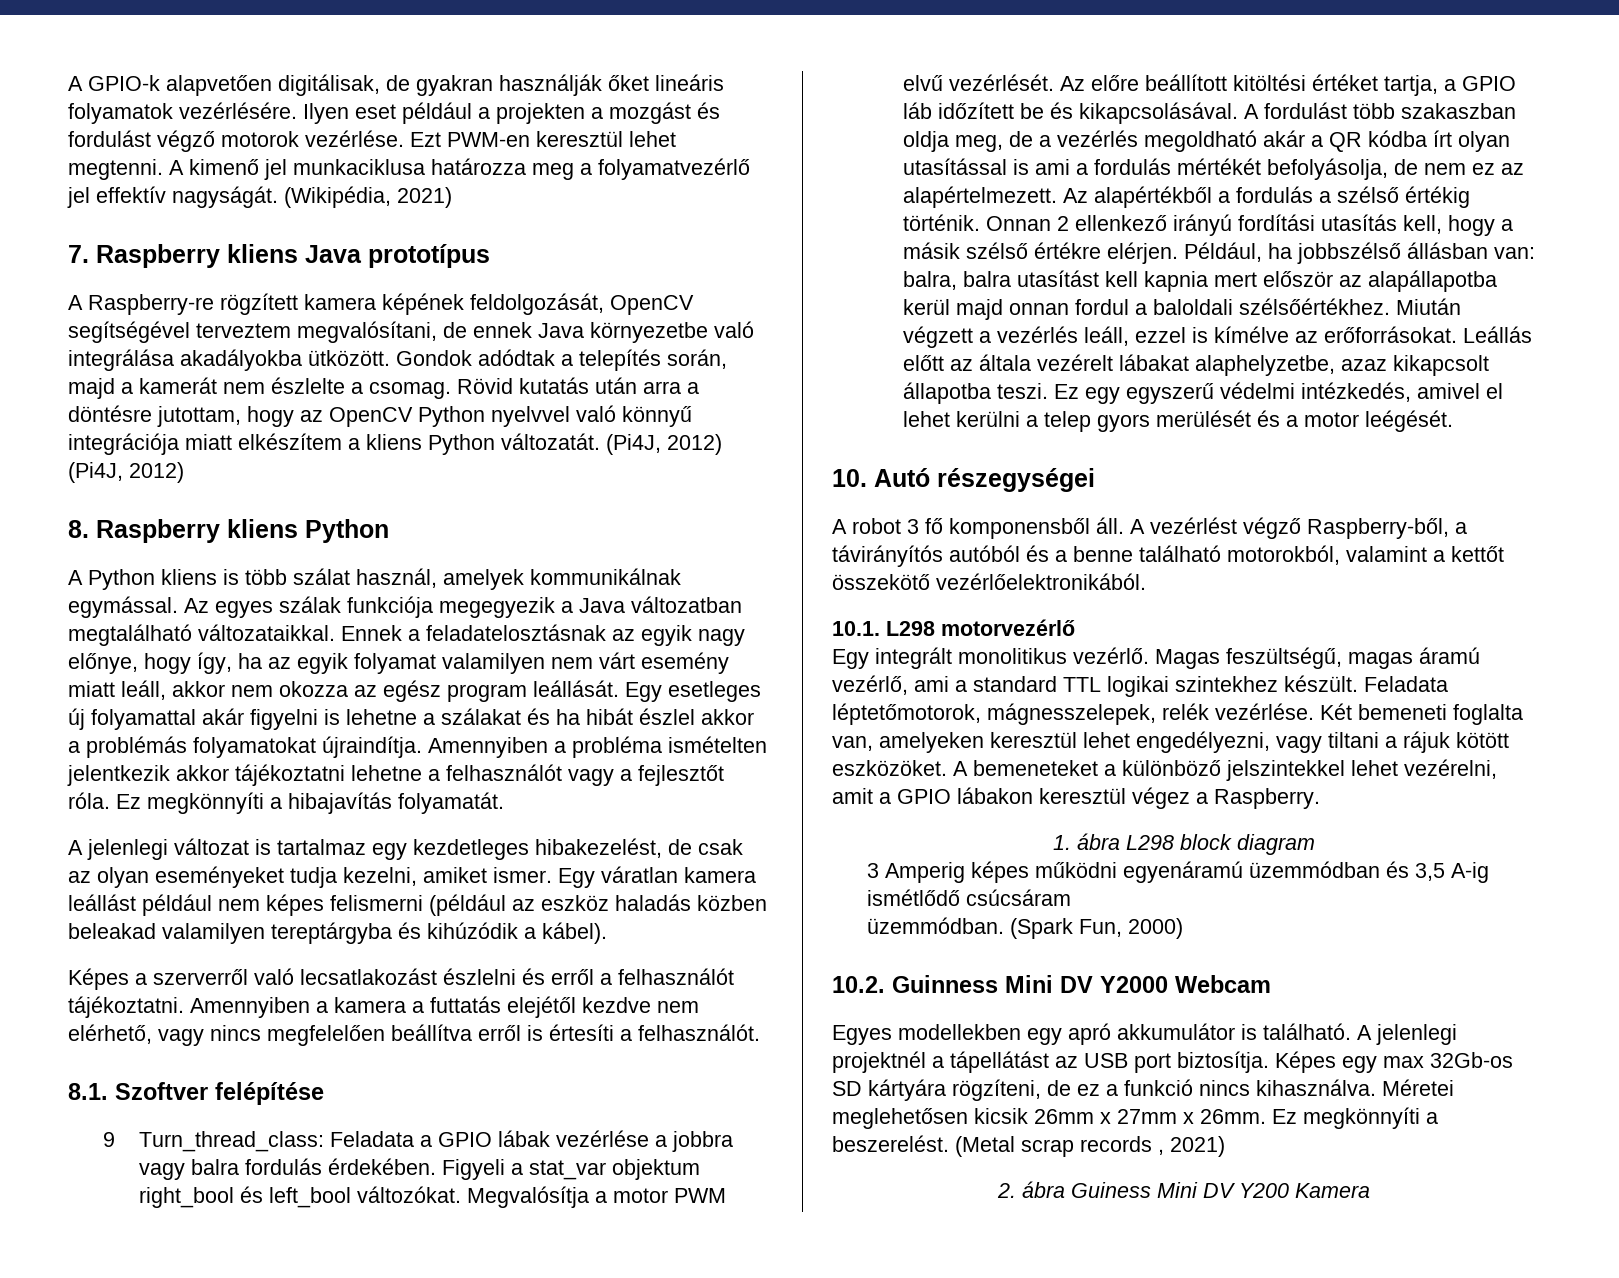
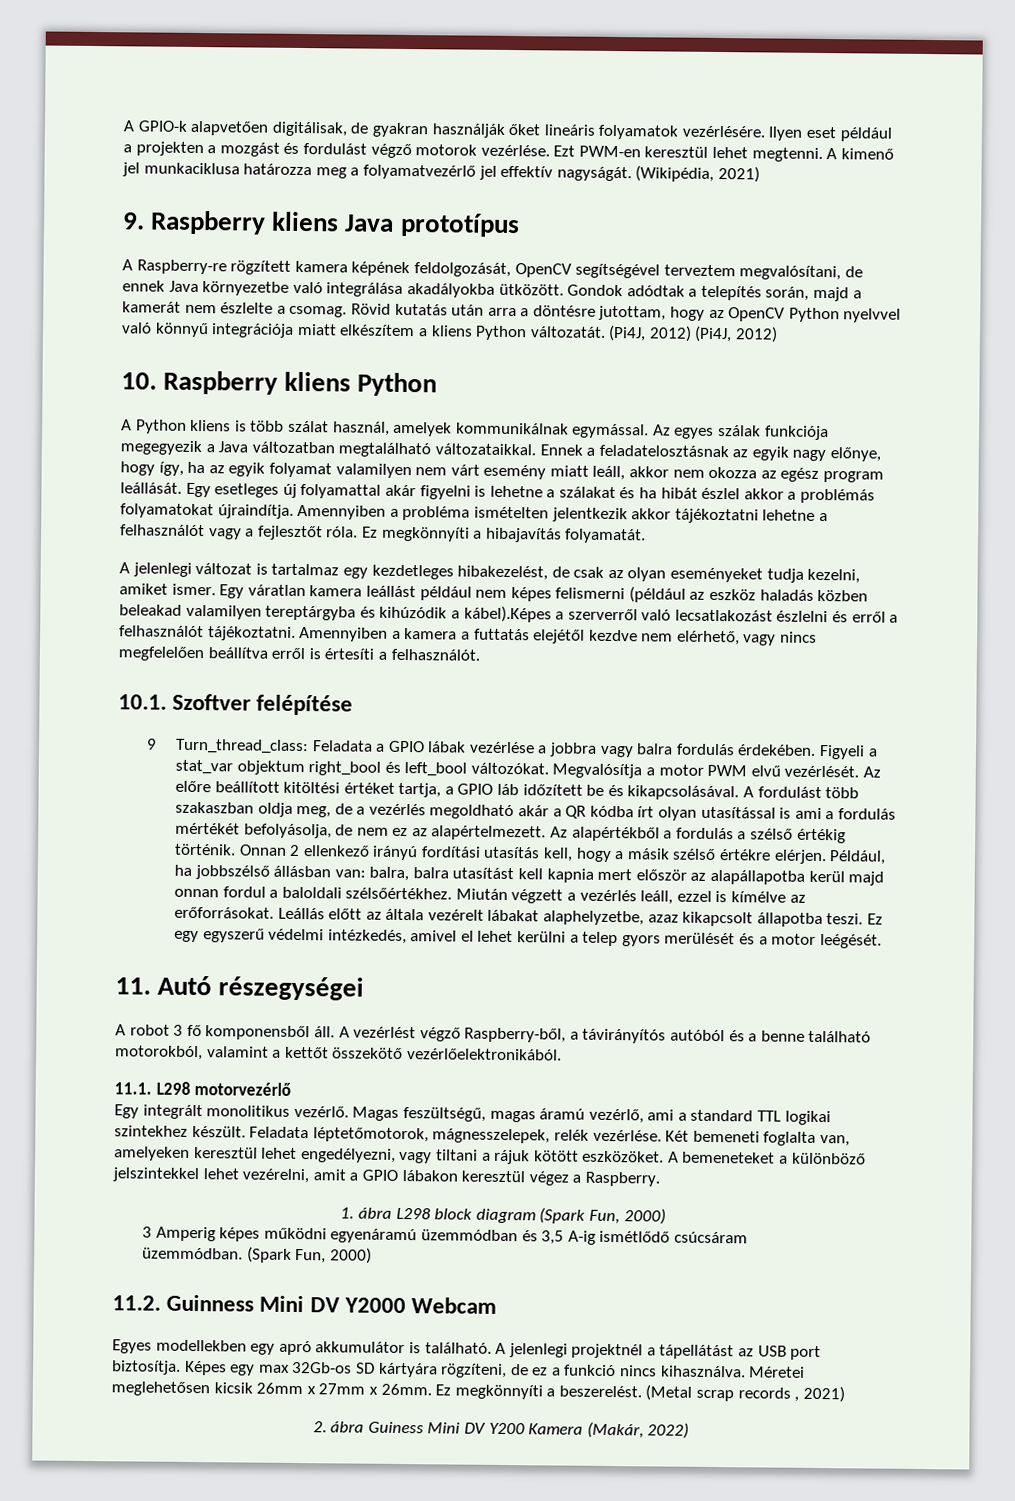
[68,245,89,263] 7. -> [122,212,145,230] 9.
[68,520,89,538] 8. -> [121,372,157,390] 10.
[542,922,607,944] [68,968,129,990] kábel). // Képes -> [463,605,552,623] kábel).Képes
[68,1083,108,1100] 8.1. -> [118,694,167,710] 10.1.
[832,469,867,487] 10. -> [115,977,151,995] 11.
[832,621,880,636] 10.1. -> [114,1082,152,1095] 11.1.
(1315, 844) none -> [539,1207,666,1225] (Spark Fun, 2000)
[832,976,885,993] 10.2. -> [112,1295,161,1311] 11.2.
(1370, 1190) none -> [586,1421,690,1439] (Makár, 2022)

